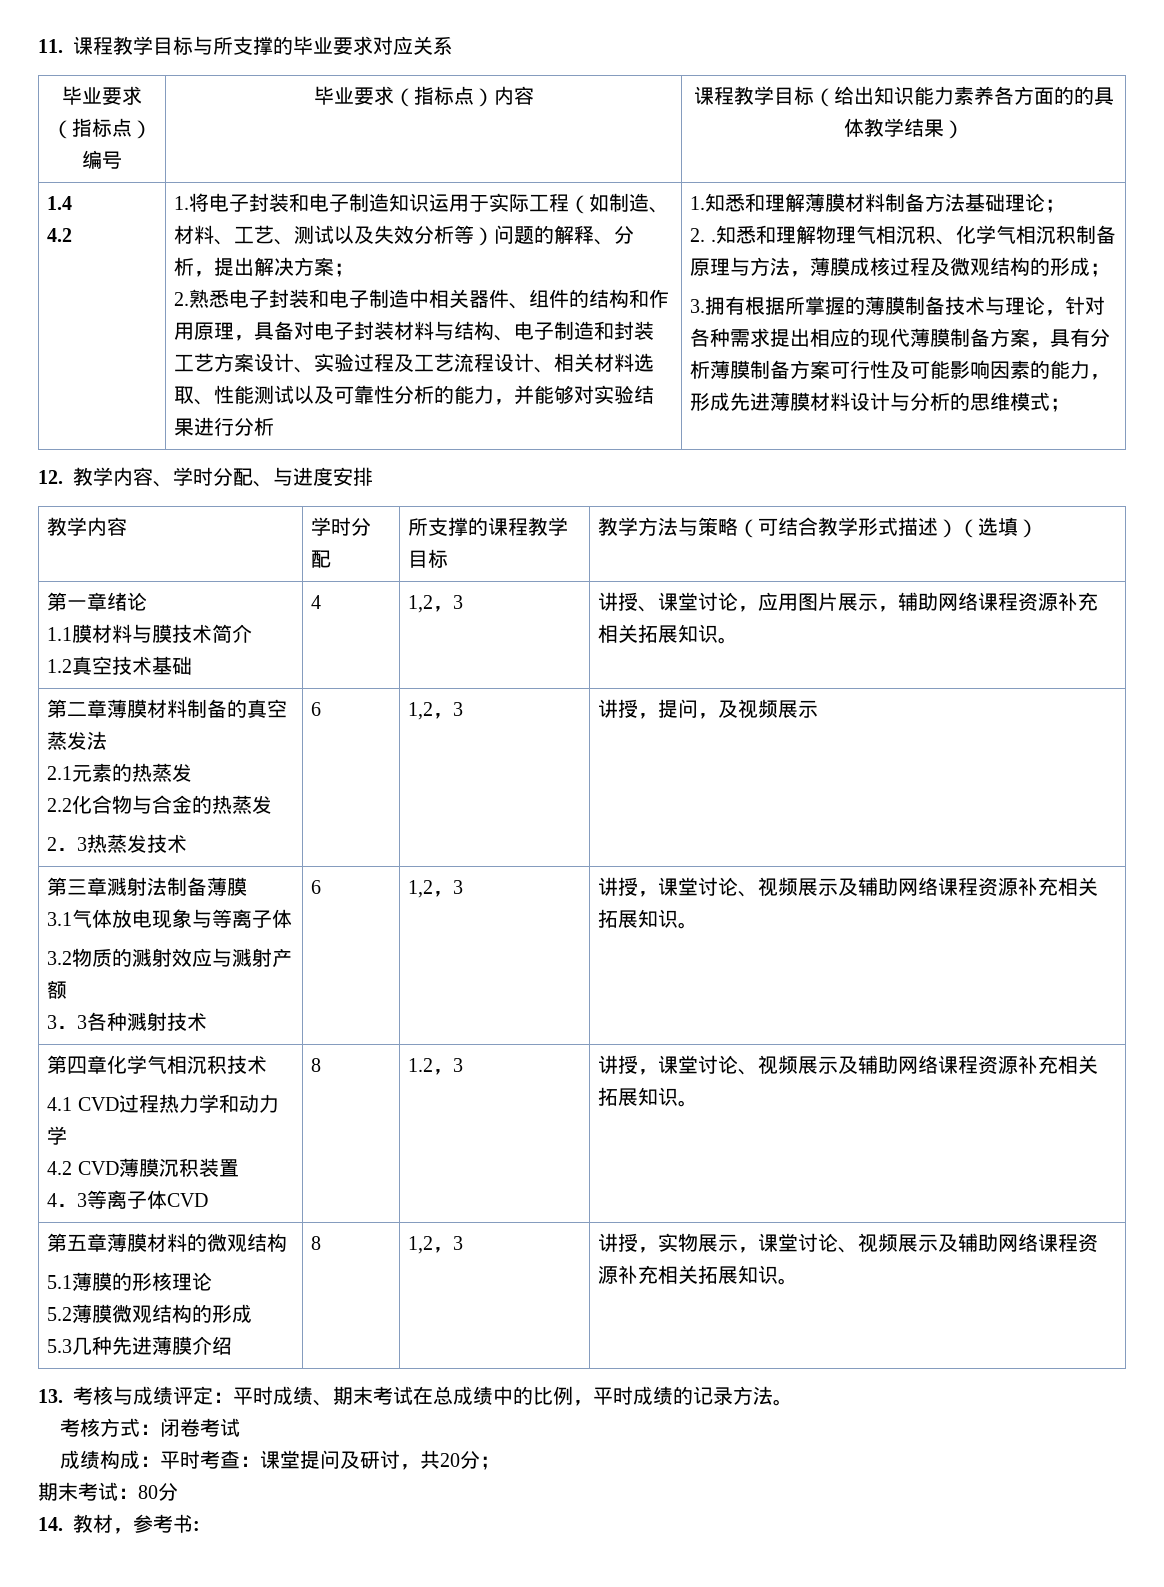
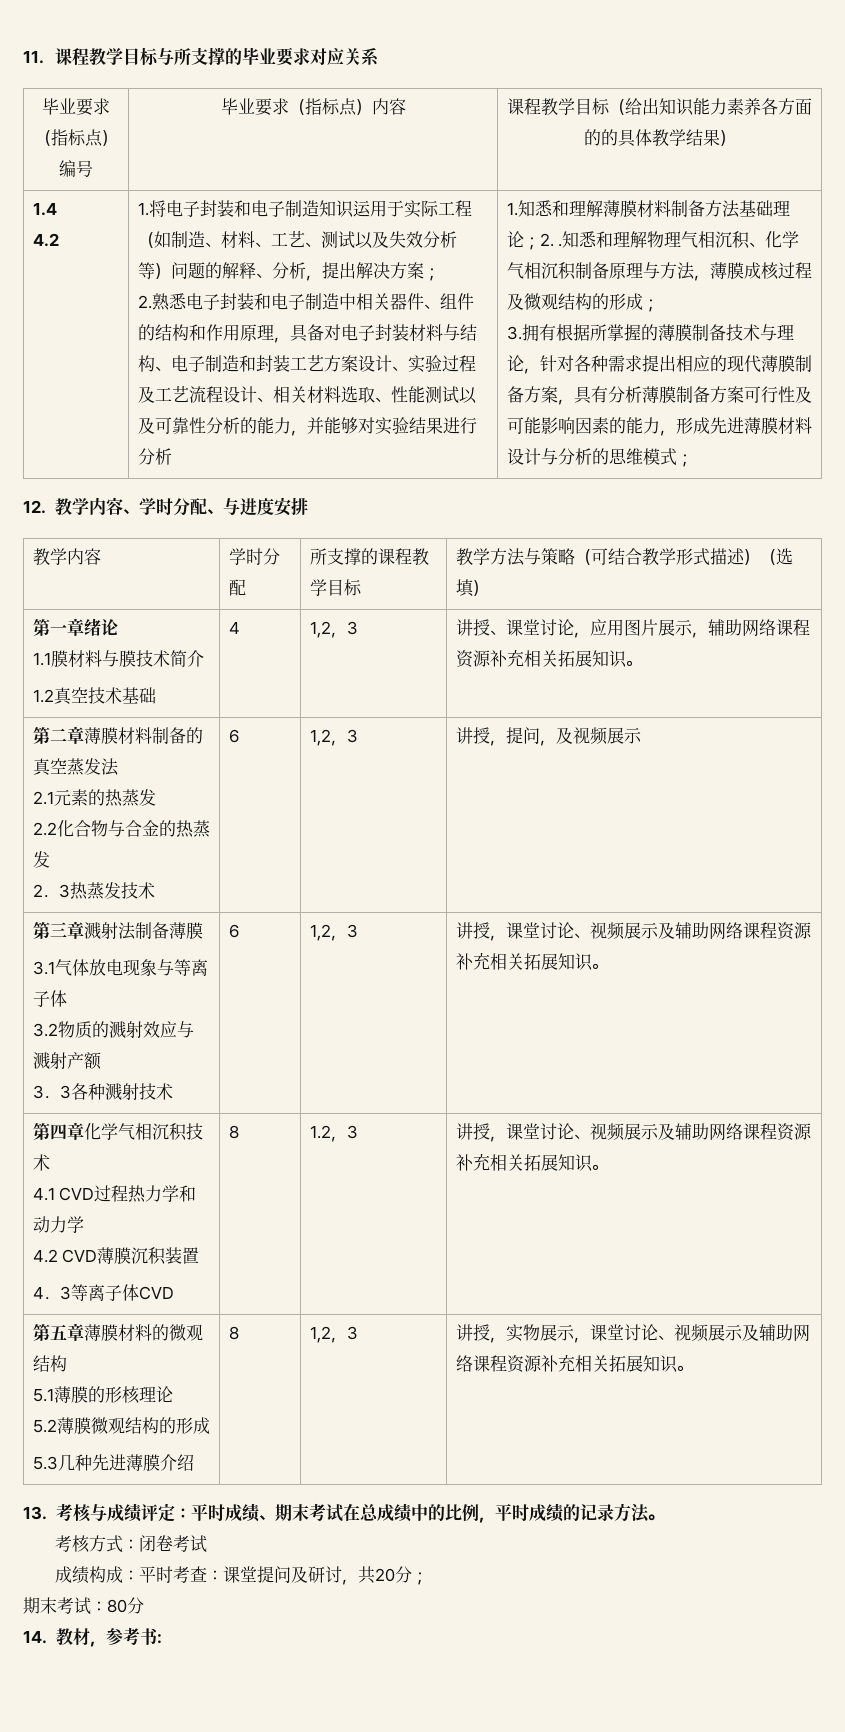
(1066, 206) // -> (540, 243) none

